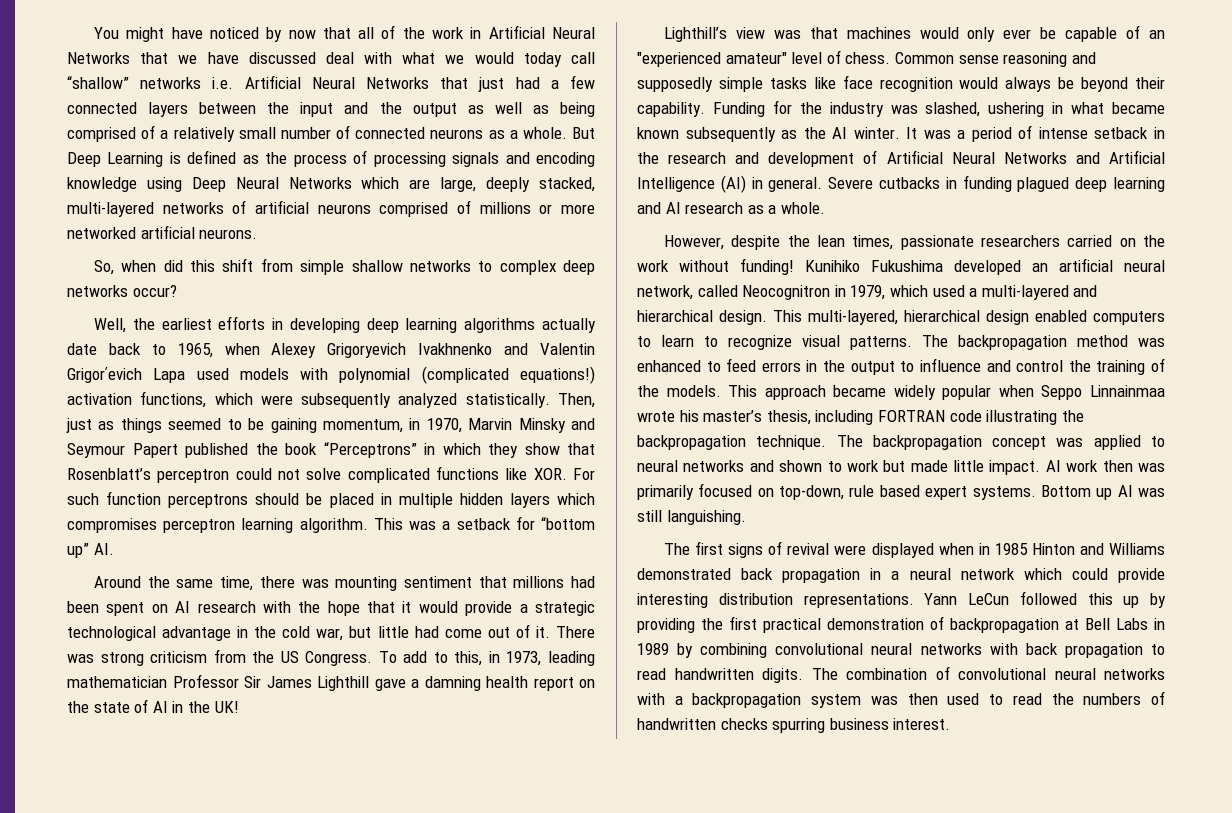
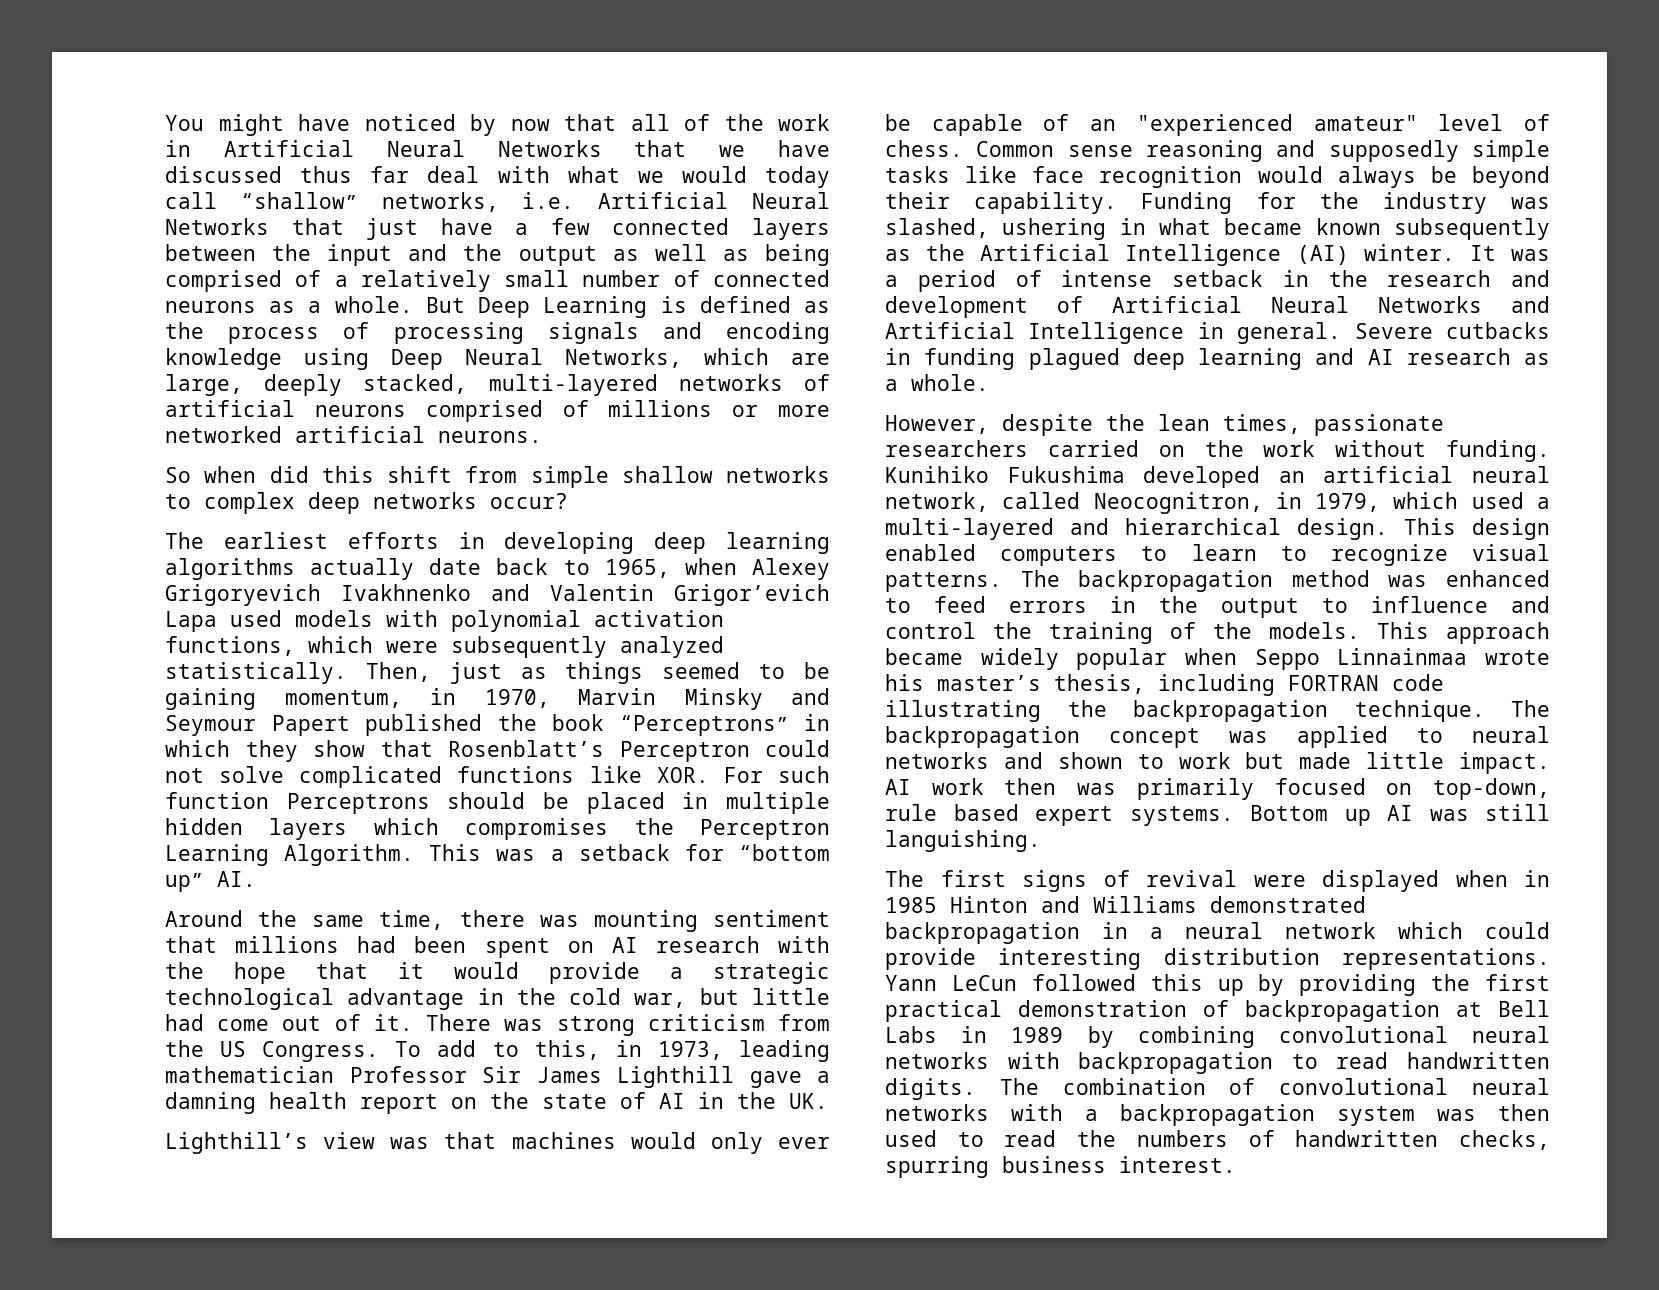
(316, 58) none -> [300,166,410,183] thus far
[140,77,202,89] networks -> [381,192,499,212] networks,
[515,77,540,89] had -> [440,218,493,235] have
[288,177,352,189] Networks -> [565,348,682,368] Networks,
[94,260,115,275] So, -> [165,467,191,483] So
[94,318,155,333] Well, the -> [165,532,204,549] The
[421,366,595,384] (complicated equations!) -> (581, 621) none
[157,469,230,483] perceptron -> [619,741,750,762] Perceptron
[168,494,249,508] perceptrons -> [286,793,430,814] Perceptrons
[163,518,368,533] perceptron learning algorithm. -> [634,818,830,840] [165,844,415,866] the Perceptron Learning Algorithm.
[214,701,239,713] UK! -> [789,1093,828,1109] UK.
[832,127,848,139] AI -> [980,244,1349,266] Artificial Intelligence (AI)
[720,175,746,193] (AI) -> (1185, 333) none
[740,258,794,275] funding! -> [1446,440,1550,462] funding.
[742,285,831,300] Neocognitron -> [1093,492,1263,514] Neocognitron,
[808,310,980,325] multi-layered, hierarchical -> (1456, 526) none
[741,568,861,583] back propagation -> [885,922,1080,944] backpropagation
[1025,643,1143,658] back propagation -> [1078,1052,1274,1074] backpropagation
[720,718,768,730] checks -> [1459,1130,1550,1150] checks,

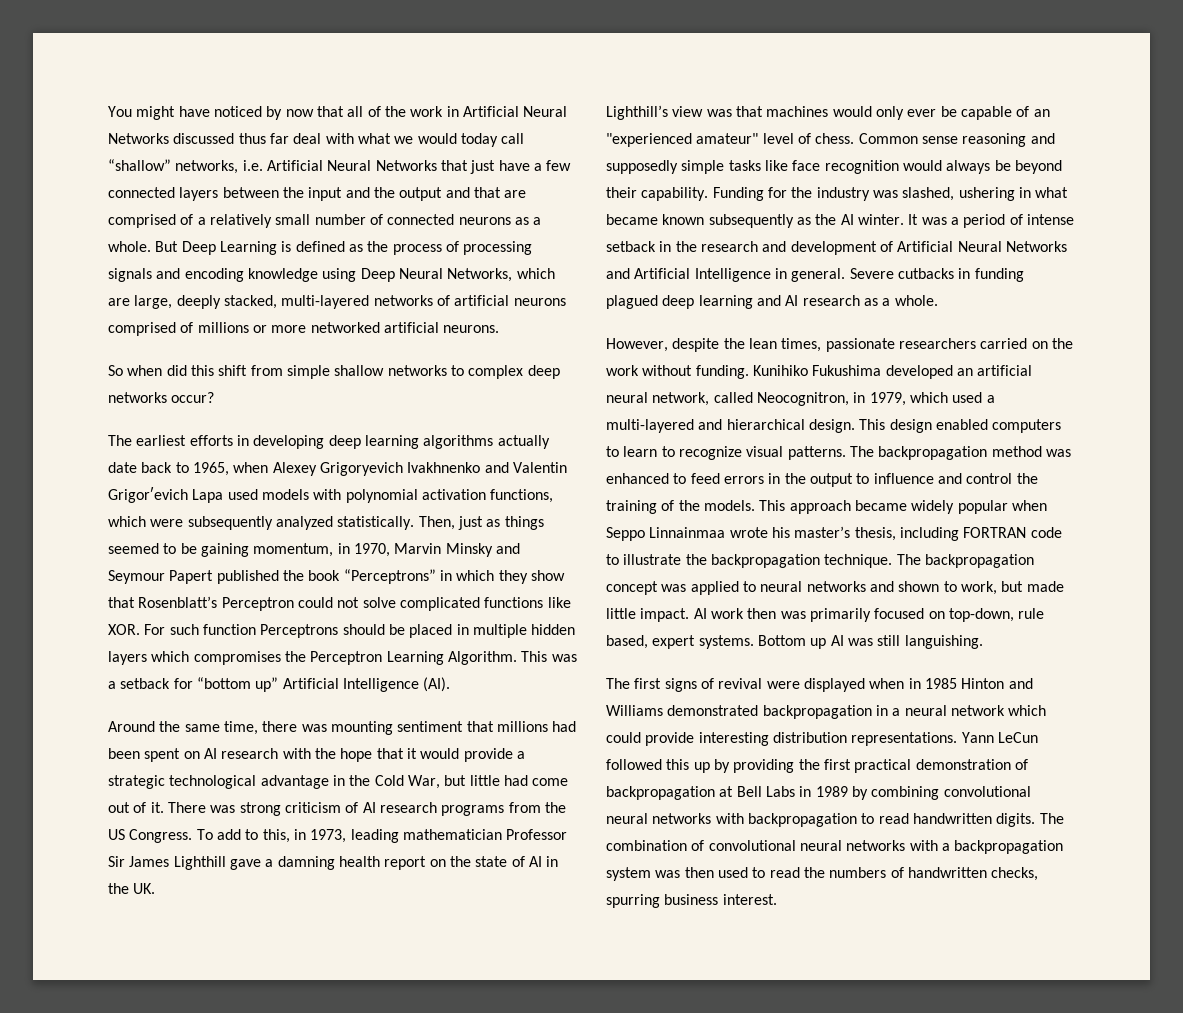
[634,140,830,157] that we have -> (169, 138) none
[612,244,830,266] as well as being -> [445,187,527,198] and that are
[217,871,256,887] AI. -> [282,677,451,692] Artificial Intelligence (AI).
[569,988,687,1008] cold war, -> [374,775,440,789] Cold War,
(765, 1022) none -> [345,802,505,816] of AI research programs
[980,244,1349,266] Artificial Intelligence (AI) -> [840,214,854,225] AI
[885,700,1041,722] illustrating -> [606,554,682,565] to illustrate
[1178,752,1231,769] work -> [960,581,997,595] work,
[953,804,1019,821] based -> [606,635,648,649] based,

